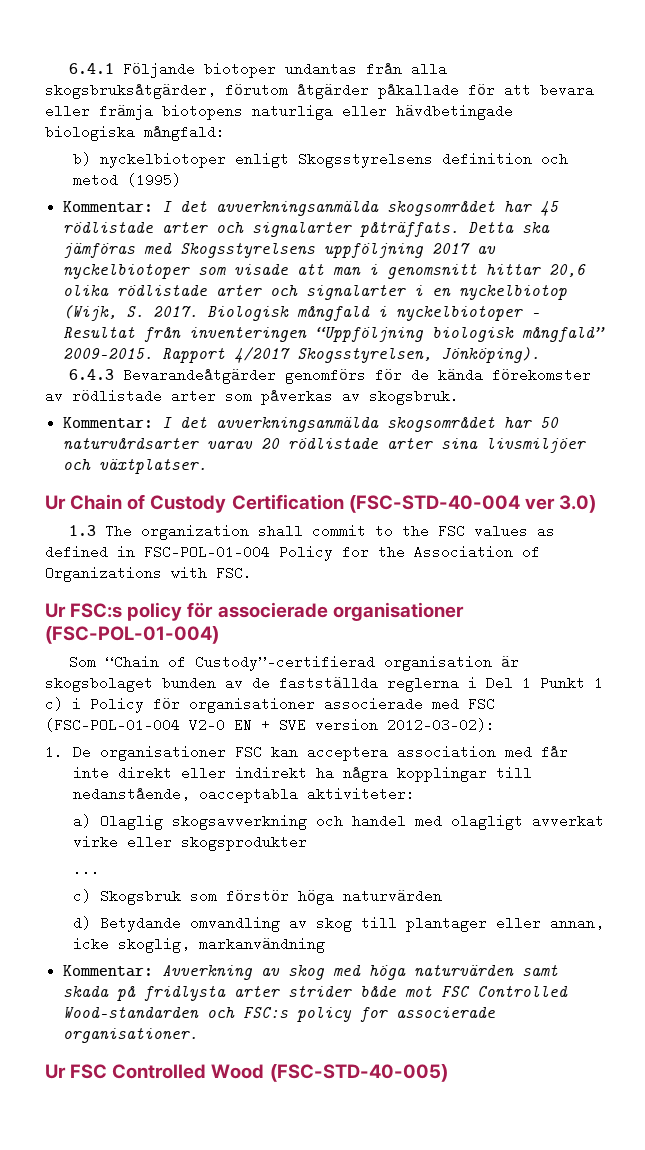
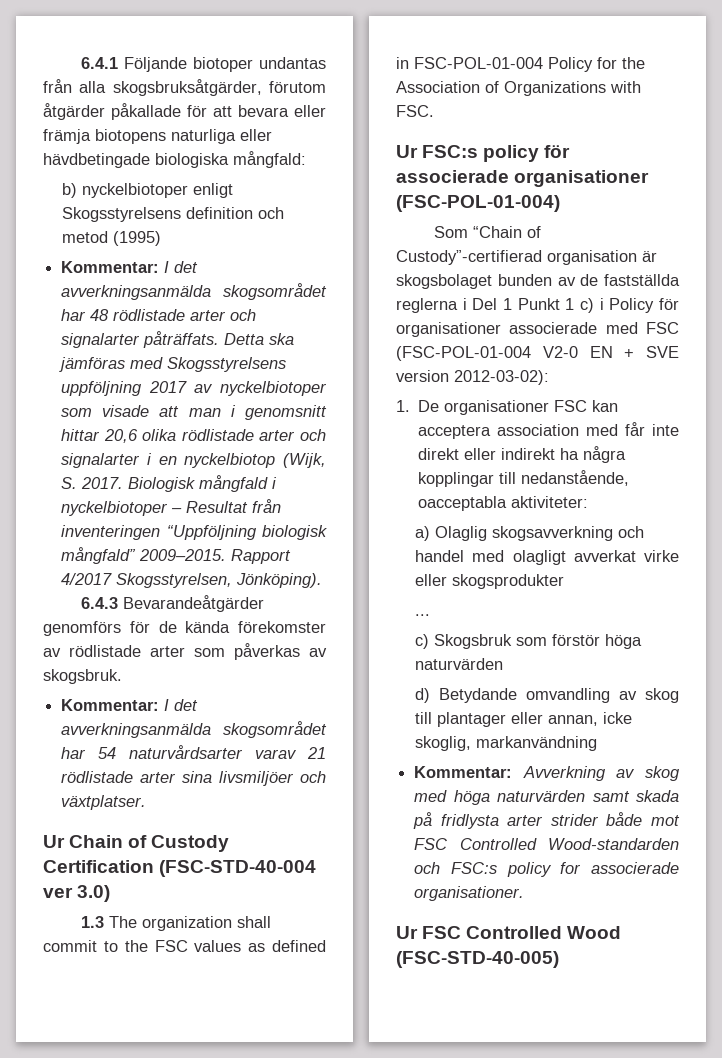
[540,201,560,216] 45 -> [90,309,110,321] 48
[540,417,560,428] 50 -> [98,747,117,759] 54
[261,438,281,449] 20 -> [307,747,326,759] 21

